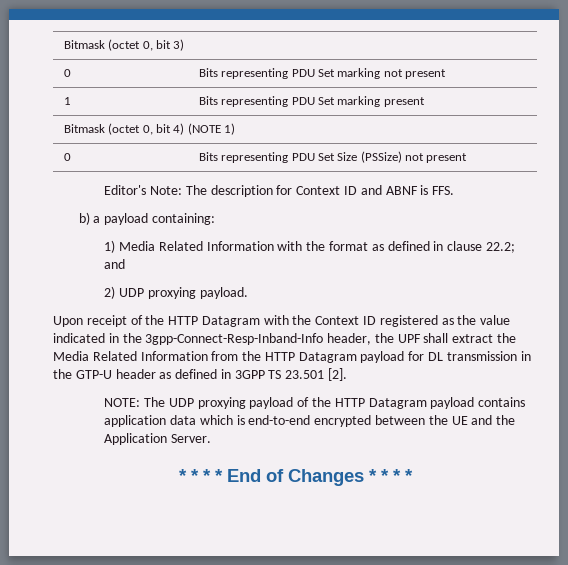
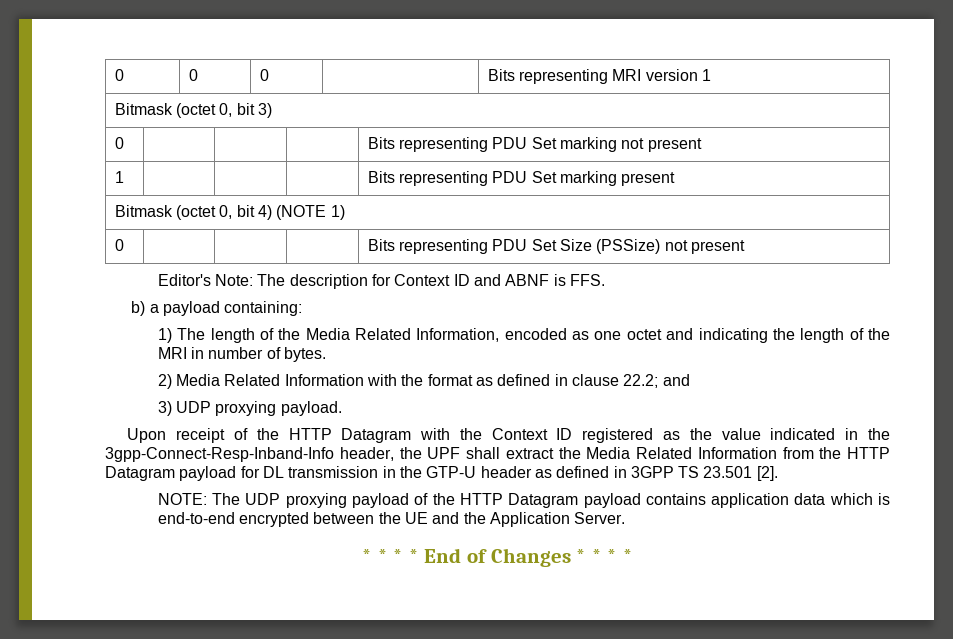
(63, 44) none -> [114,69,124,81] [188,69,198,81] [259,69,269,81] [487,69,711,84] 0 | 0 | 0 | | Bits representing MRI version 1 //
(116, 246) none -> [177,328,891,343] [157,347,327,362] [157,374,172,389] The length of the Media Related Information, encoded as one octet and indicating the length of the MRI in number of bytes. // 2)
[104,286,116,299] 2) -> [157,401,172,416] 3)

